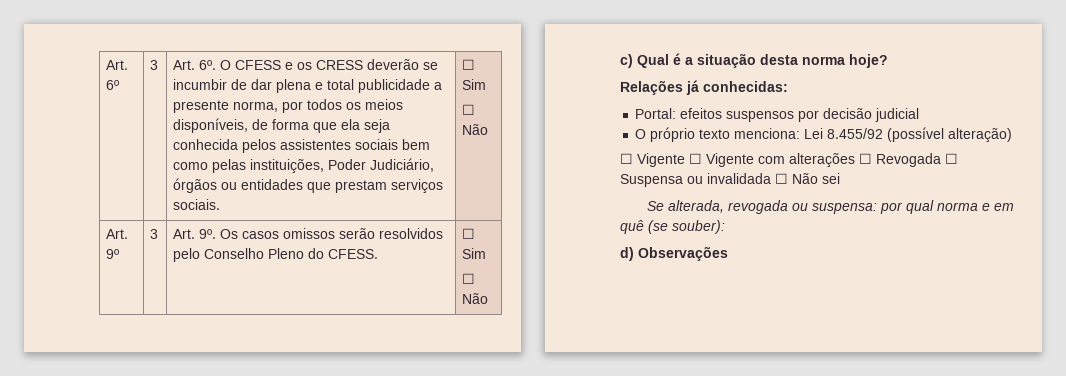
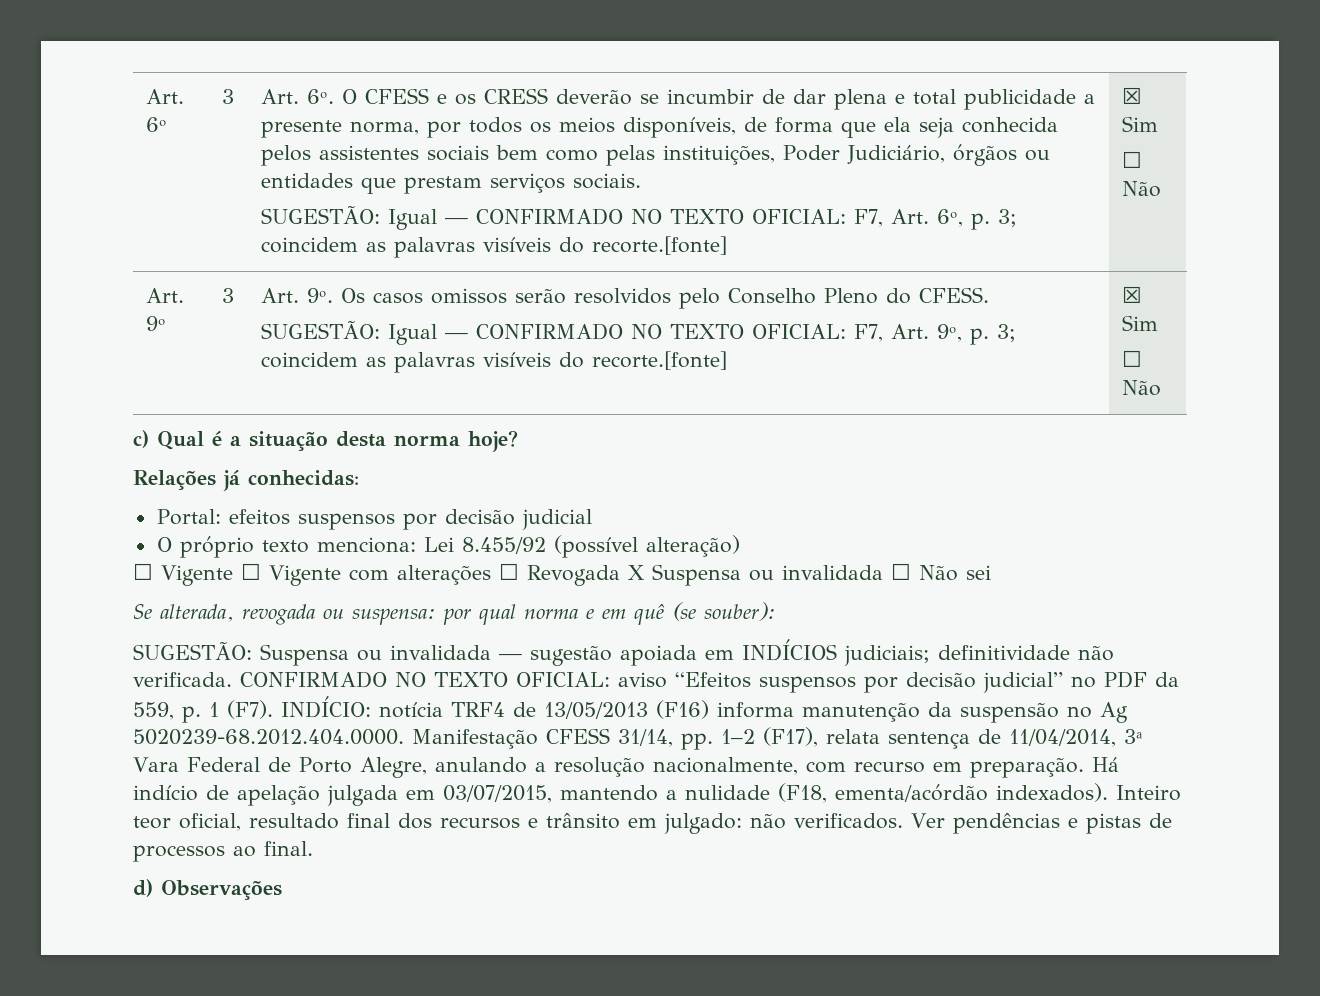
[461,59,475,70] | ☐ -> [260,206,1017,230] [260,236,727,258] [1121,87,1142,104] // SUGESTÃO: Igual — CONFIRMADO NO TEXTO OFICIAL: F7, Art. 6º, p. 3; coincidem as palavras visíveis do recorte.[fonte] | ☒
[461,228,475,239] | ☐ -> [260,321,1016,345] [260,351,727,373] [1121,286,1142,303] // SUGESTÃO: Igual — CONFIRMADO NO TEXTO OFICIAL: F7, Art. 9º, p. 3; coincidem as palavras visíveis do recorte.[fonte] | ☒
[945,153,958,164] ☐ -> [627,565,644,580] X
(725, 227) none -> [133,639,1114,666] [133,671,1179,693] [133,696,1128,723] [133,727,1143,750] [133,757,1119,778] [133,783,1181,806] [133,813,1172,834] [133,841,313,862] // SUGESTÃO: Suspensa ou invalidada — sugestão apoiada em INDÍCIOS judiciais; definitividade não verificada. CONFIRMADO NO TEXTO OFICIAL: aviso “Efeitos suspensos por decisão judicial” no PDF da 559, p. 1 (F7). INDÍCIO: notícia TRF4 de 13/05/2013 (F16) informa manutenção da suspensão no Ag 5020239-68.2012.404.0000. Manifestação CFESS 31/14, pp. 1–2 (F17), relata sentença de 11/04/2014, 3ª Vara Federal de Porto Alegre, anulando a resolução nacionalmente, com recurso em preparação. Há indício de apelação julgada em 03/07/2015, mantendo a nulidade (F18, ementa/acórdão indexados). Inteiro teor oficial, resultado final dos recursos e trânsito em julgado: não verificados. Ver pendências e pistas de processos ao final.

